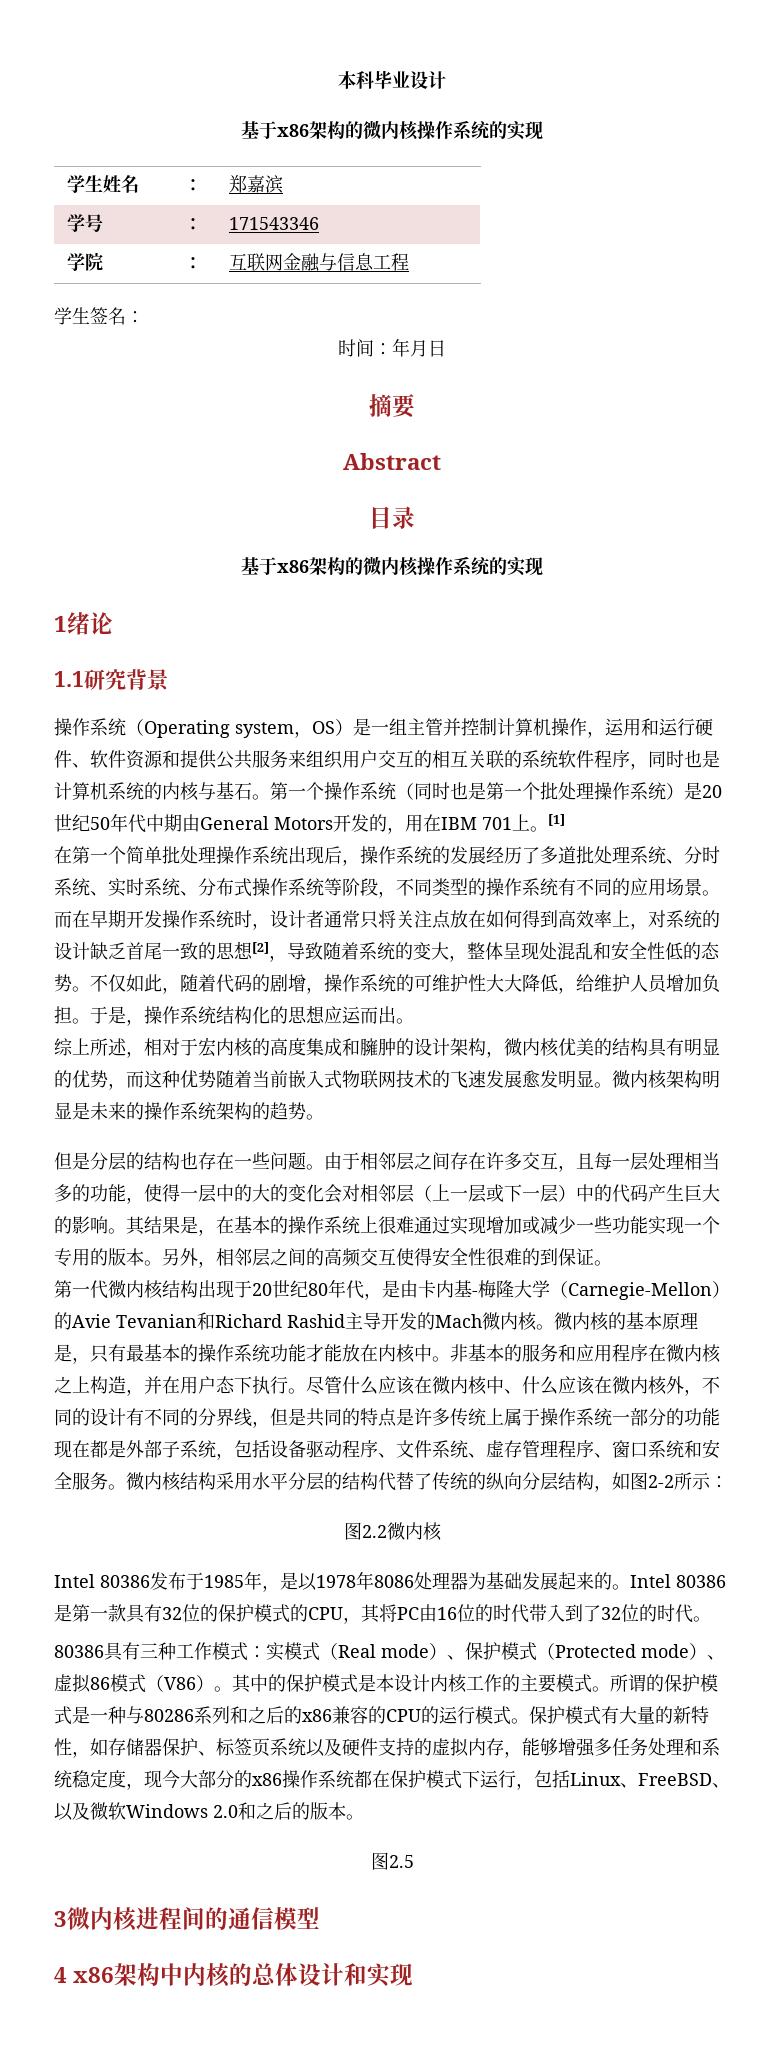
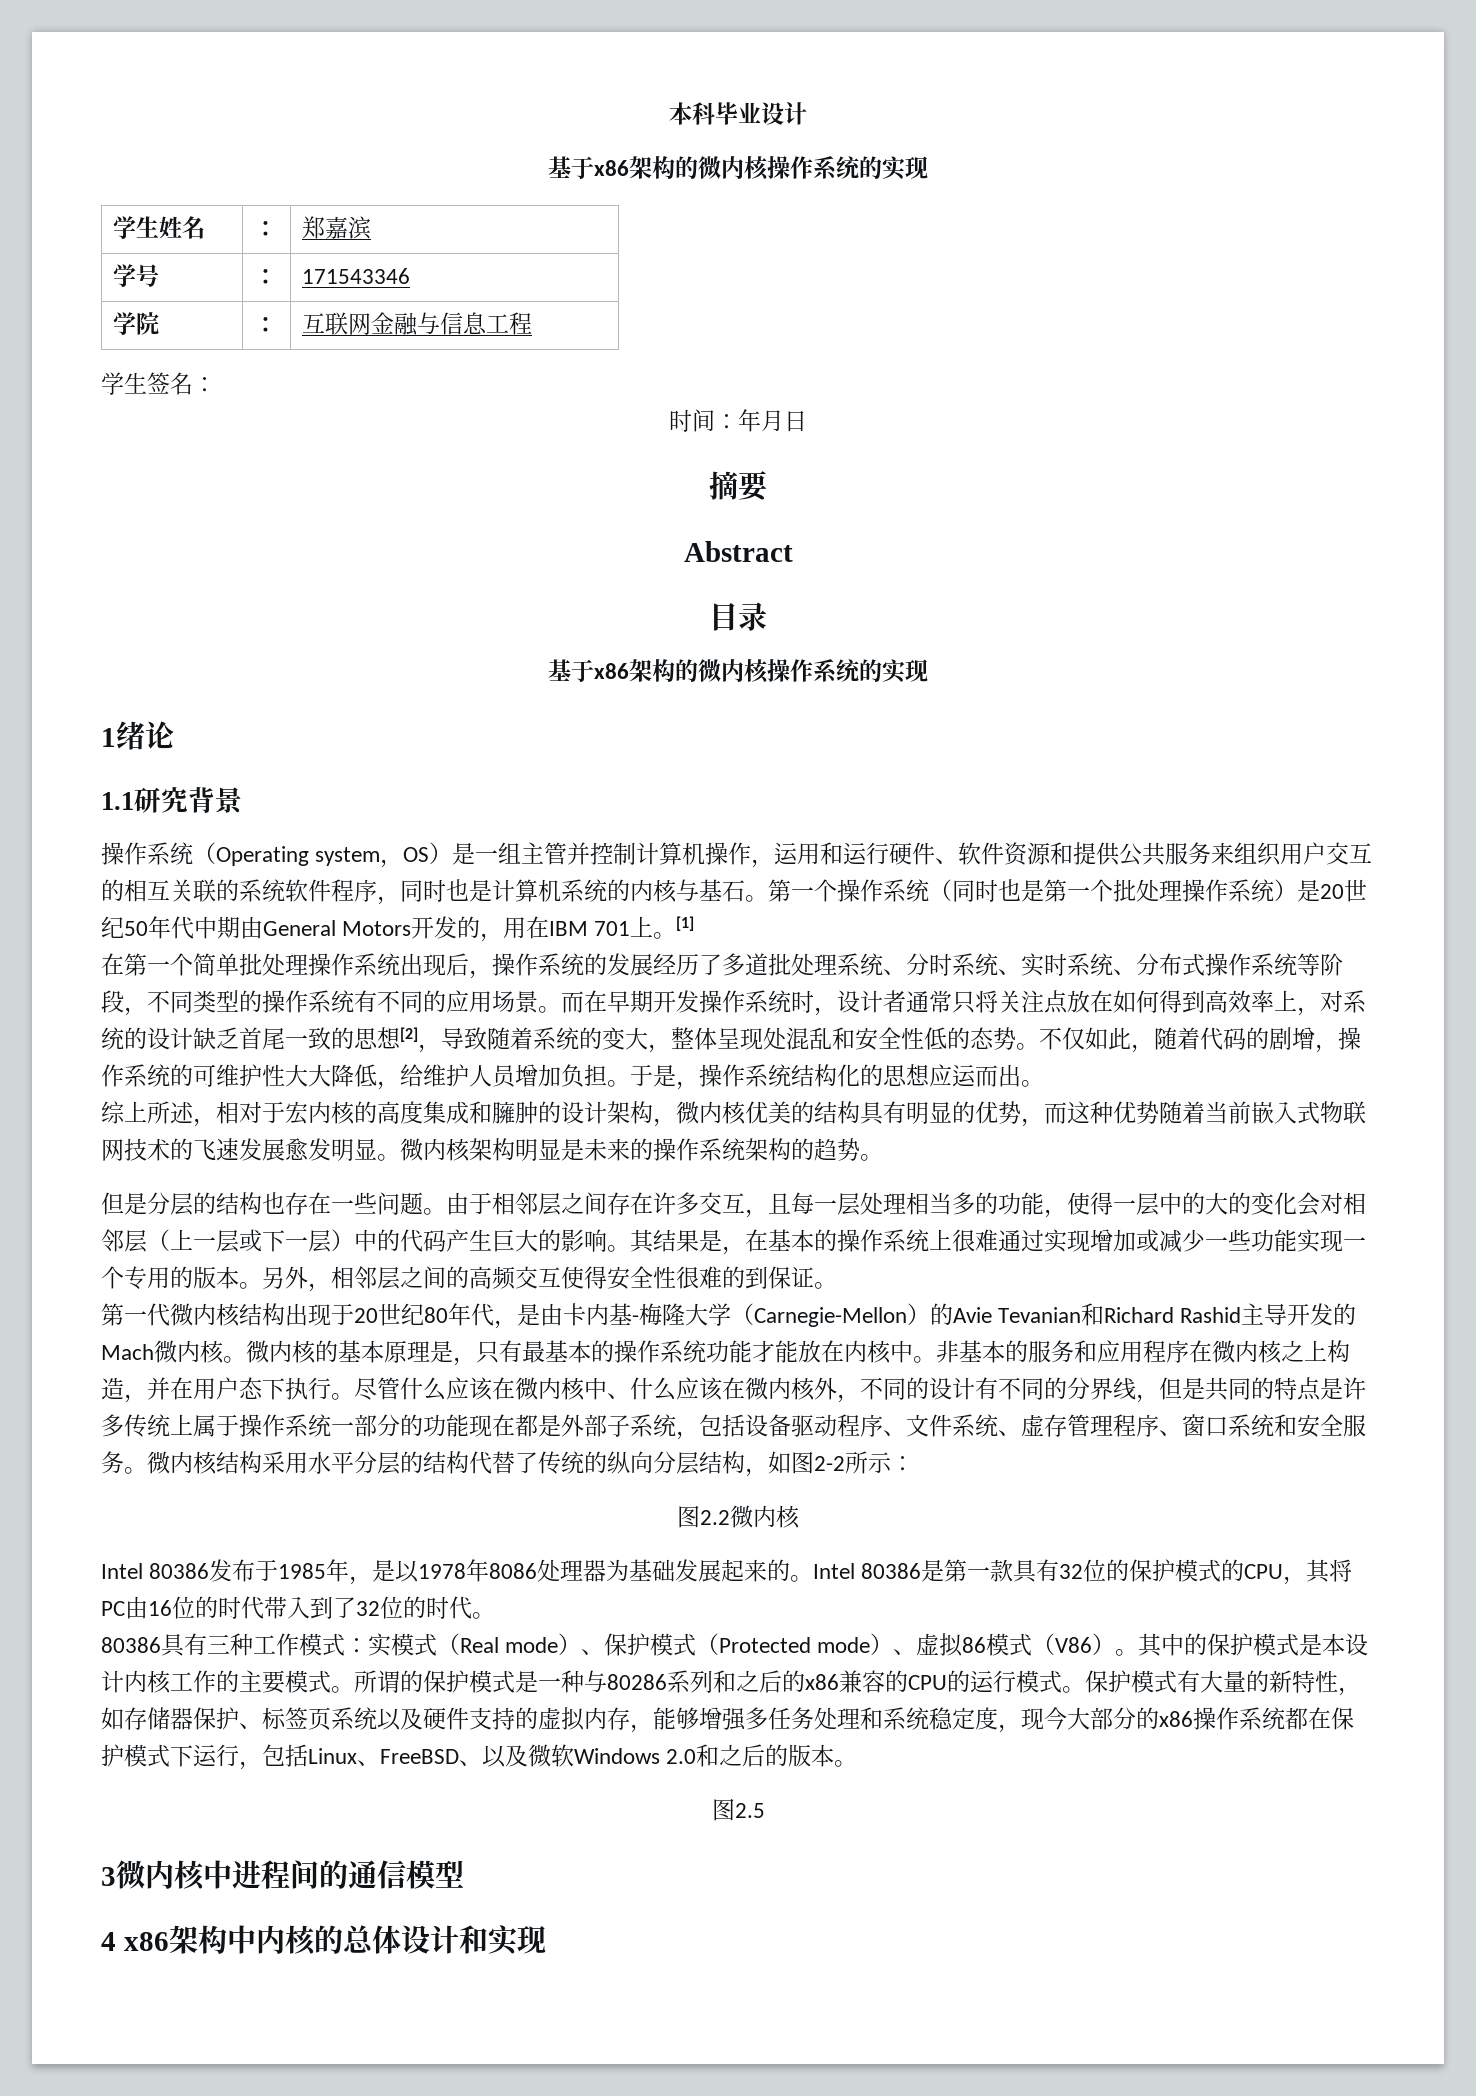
(137, 1919) none -> [203,1860,232,1889] 中

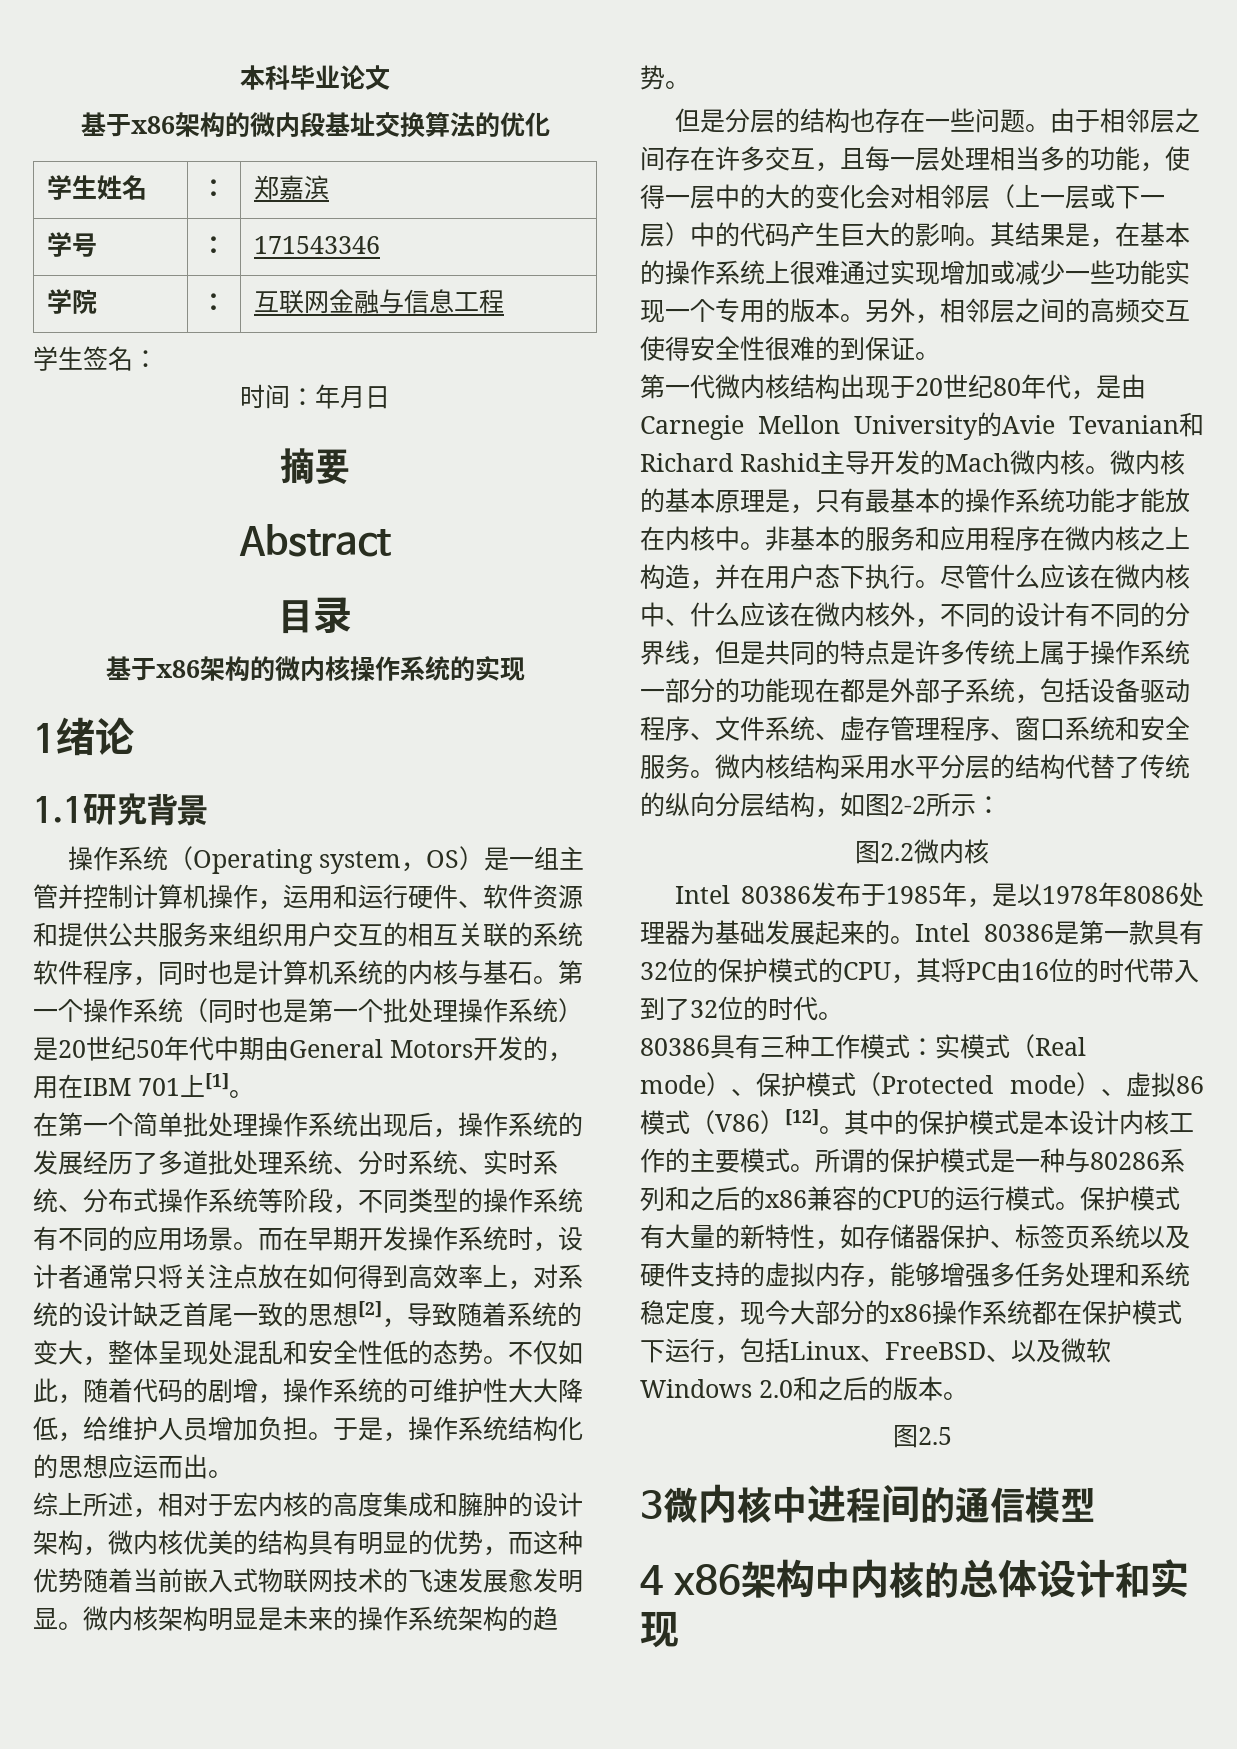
[761,102,807,125] [548,156,928,181] 设计 // 基于x86架构的微内核操作系统的实现 -> [340,65,390,90] [80,112,550,138] 论文 // 基于x86架构的微内段基址交换算法的优化
[653,932,677,939] [676,916,695,931] 。[1] -> [205,1073,229,1090] [229,1090,254,1098] [1]。
[563,1303,930,1327] 卡内基-梅隆大学（Carnegie-Mellon） -> [640,415,978,440] Carnegie Mellon University
(1116, 1644) none -> [785,1109,819,1126] [12]

